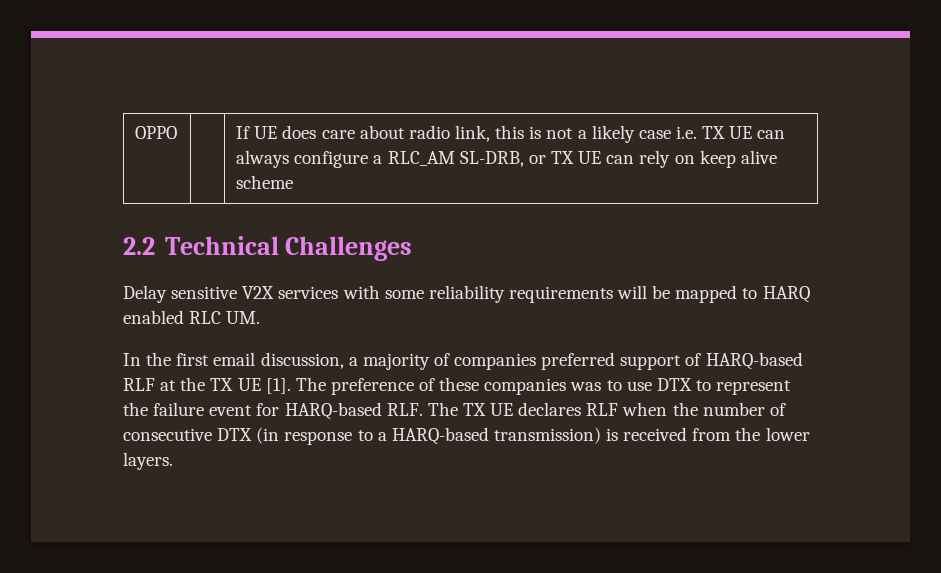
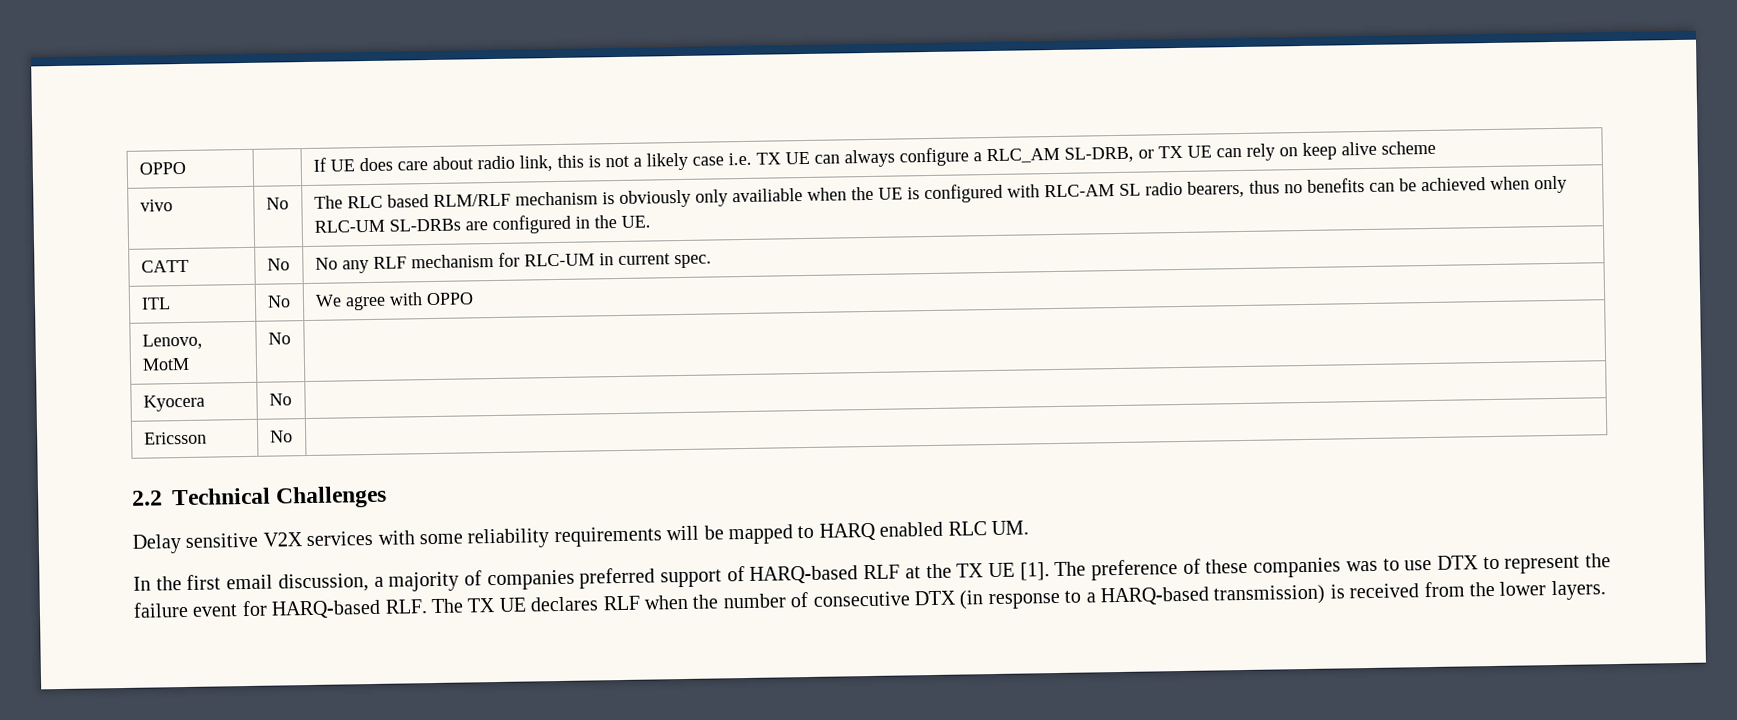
(294, 182) none -> [139,199,173,212] [265,197,289,210] [313,175,1567,209] [313,214,651,235] [140,259,189,273] [266,258,290,271] [314,252,712,274] [140,297,171,310] [266,295,291,308] [314,292,474,311] [141,333,203,350] [141,357,190,371] [267,332,291,345] [142,394,205,412] [268,393,292,406] [143,431,207,445] [269,430,293,443] // vivo | No | The RLC based RLM/RLF mechanism is obviously only availiable when the UE is configured with RLC-AM SL radio bearers, thus no benefits can be achieved when only RLC-UM SL-DRBs are configured in the UE. // CATT | No | No any RLF mechanism for RLC-UM in current spec. // ITL | No | We agree with OPPO // Lenovo, MotM | No | // Kyocera | No | // Ericsson | No |

